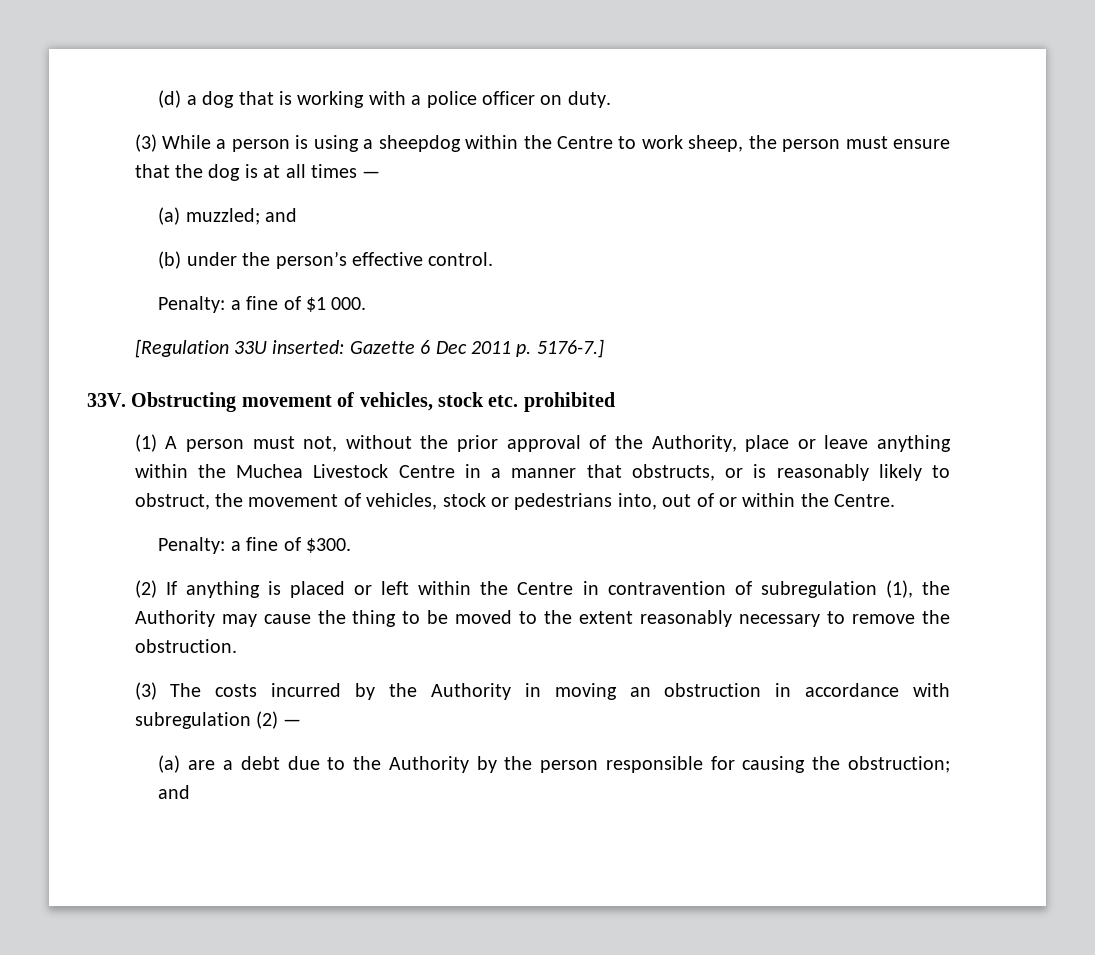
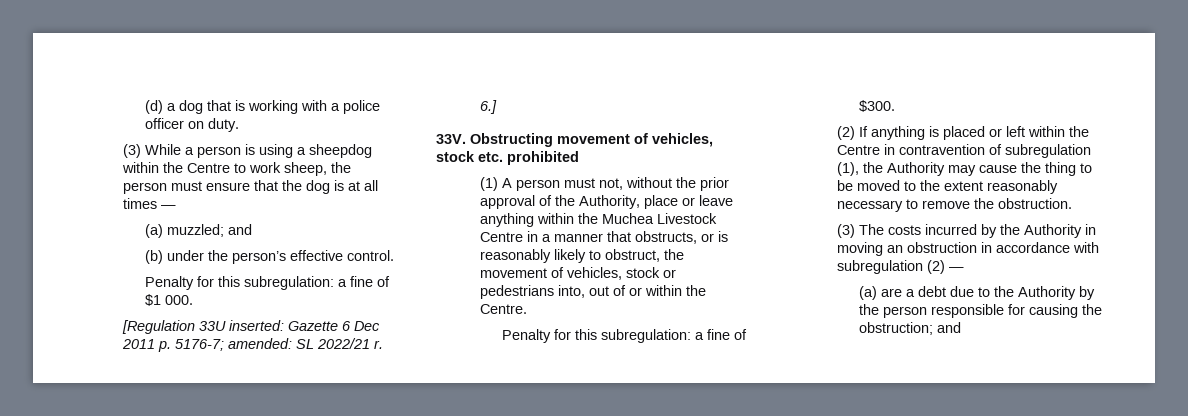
[158,296,226,313] Penalty: -> [145,276,335,290] Penalty for this subregulation:
[536,339,604,358] 5176-7.] -> [175,338,384,351] [480,100,498,114] 5176-7; amended: SL 2022/21 r. 6.]
[158,537,226,554] Penalty: -> [502,329,692,343] Penalty for this subregulation:

